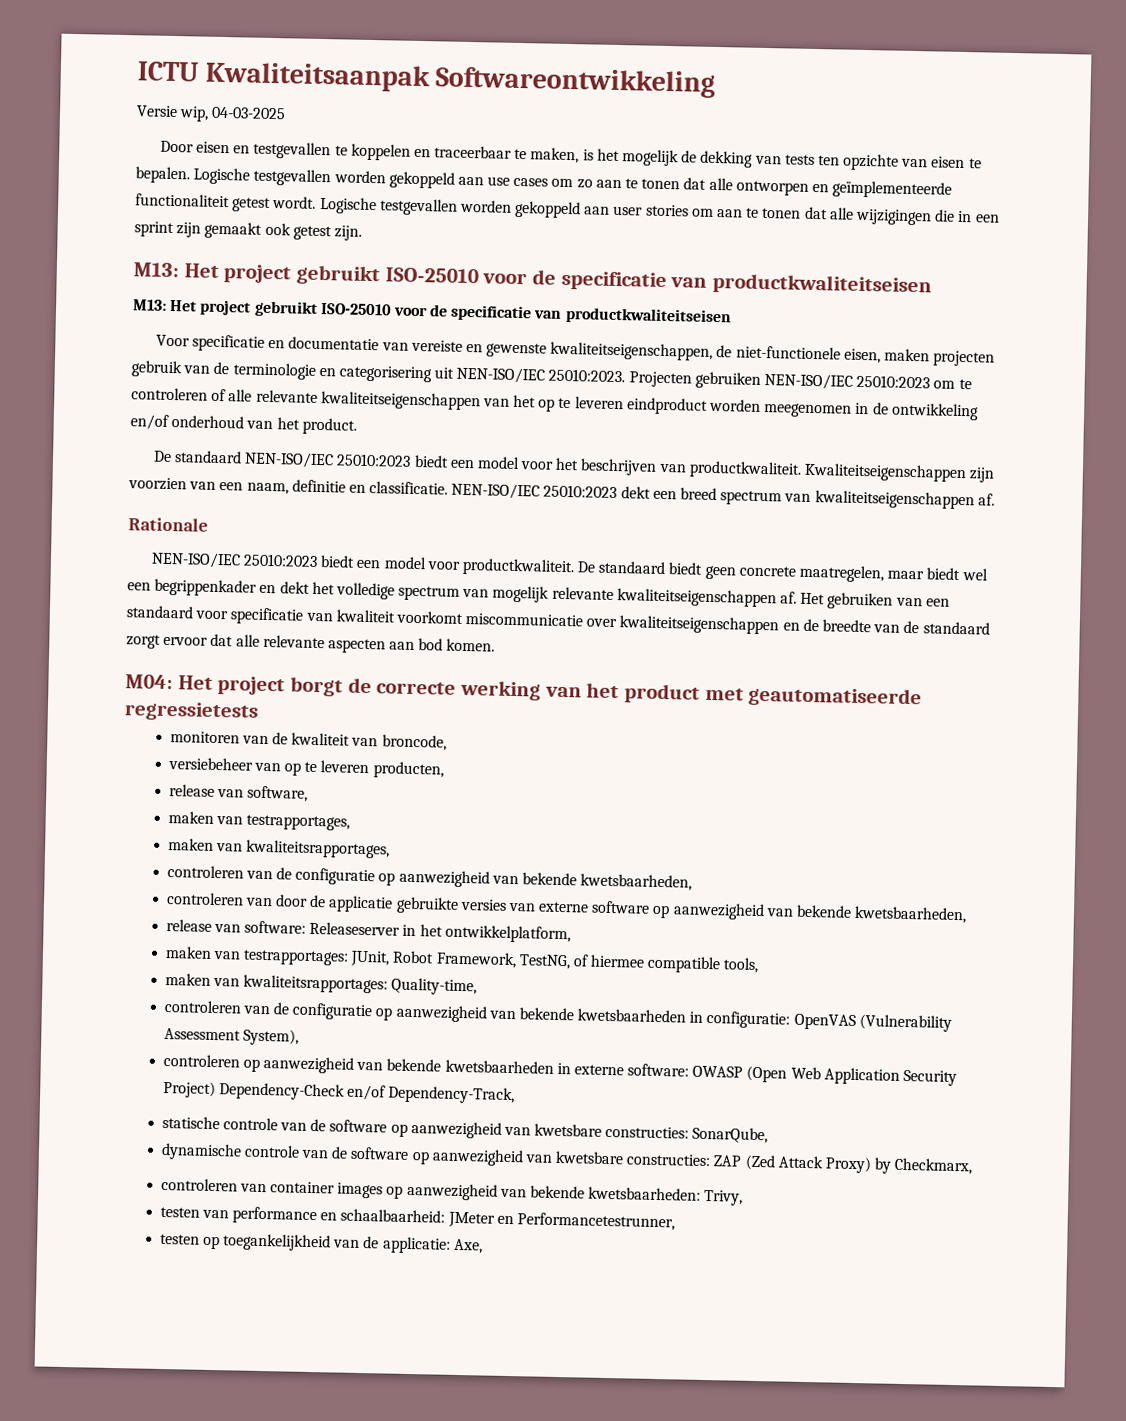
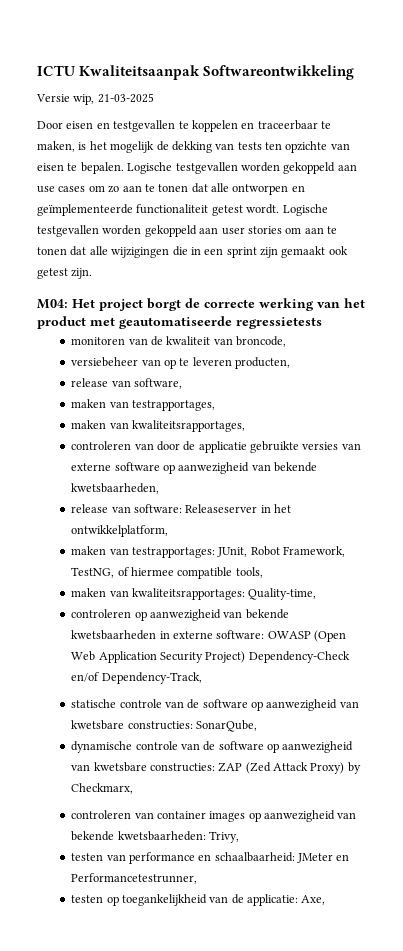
[211,106,287,120] 04-03-2025 -> [97,93,154,103] 21-03-2025
[133,262,933,297] [133,299,732,326] [155,334,996,367] [131,360,972,390] [131,387,979,421] [130,414,357,435] [152,450,996,483] [128,477,995,510] [128,517,208,532] [150,551,988,583] [127,578,950,610] [126,605,990,635] [126,633,496,654] // M13: Het project gebruikt ISO-25010 voor de specificatie van productkwaliteitseisen // M13: Het project gebruikt ISO-25010 voor de specificatie van productkwaliteitseisen // Voor specificatie en documentatie van vereiste en gewenste kwaliteitseigenschappen, de niet-functionele eisen, maken projecten gebruik van de terminologie en categorisering uit NEN-ISO/IEC 25010:2023. Projecten gebruiken NEN-ISO/IEC 25010:2023 om te controleren of alle relevante kwaliteitseigenschappen van het op te leveren eindproduct worden meegenomen in de ontwikkeling en/of onderhoud van het product. // De standaard NEN-ISO/IEC 25010:2023 biedt een model voor het beschrijven van productkwaliteit. Kwaliteitseigenschappen zijn voorzien van een naam, definitie en classificatie. NEN-ISO/IEC 25010:2023 dekt een breed spectrum van kwaliteitseigenschappen af. // Rationale // NEN-ISO/IEC 25010:2023 biedt een model voor productkwaliteit. De standaard biedt geen concrete maatregelen, maar biedt wel een begrippenkader en dekt het volledige spectrum van mogelijk relevante kwaliteitseigenschappen af. Het gebruiken van een standaard voor specificatie van kwaliteit voorkomt miscommunicatie over kwaliteitseigenschappen en de breedte van de standaard zorgt ervoor dat alle relevante aspecten aan bod komen. -> (93, 273) none
[166,865,693,891] // controleren van de configuratie op aanwezigheid van bekende kwetsbaarheden, -> (245, 426) none
[163,999,952,1032] [163,1027,299,1046] // controleren van de configuratie op aanwezigheid van bekende kwetsbaarheden in configuratie: OpenVAS (Vulnerability Assessment System), -> (317, 594) none

